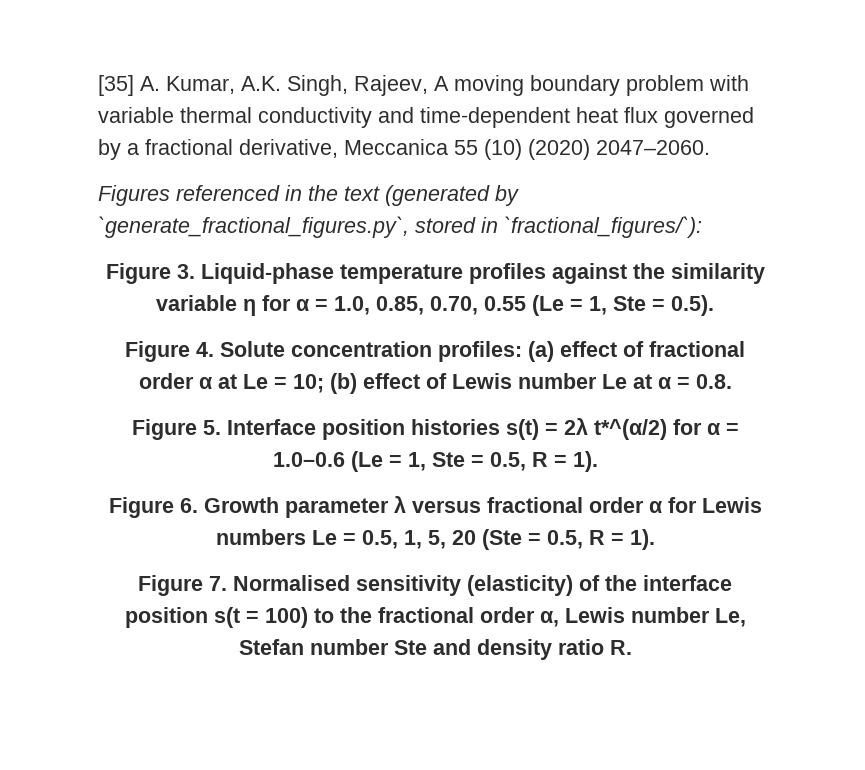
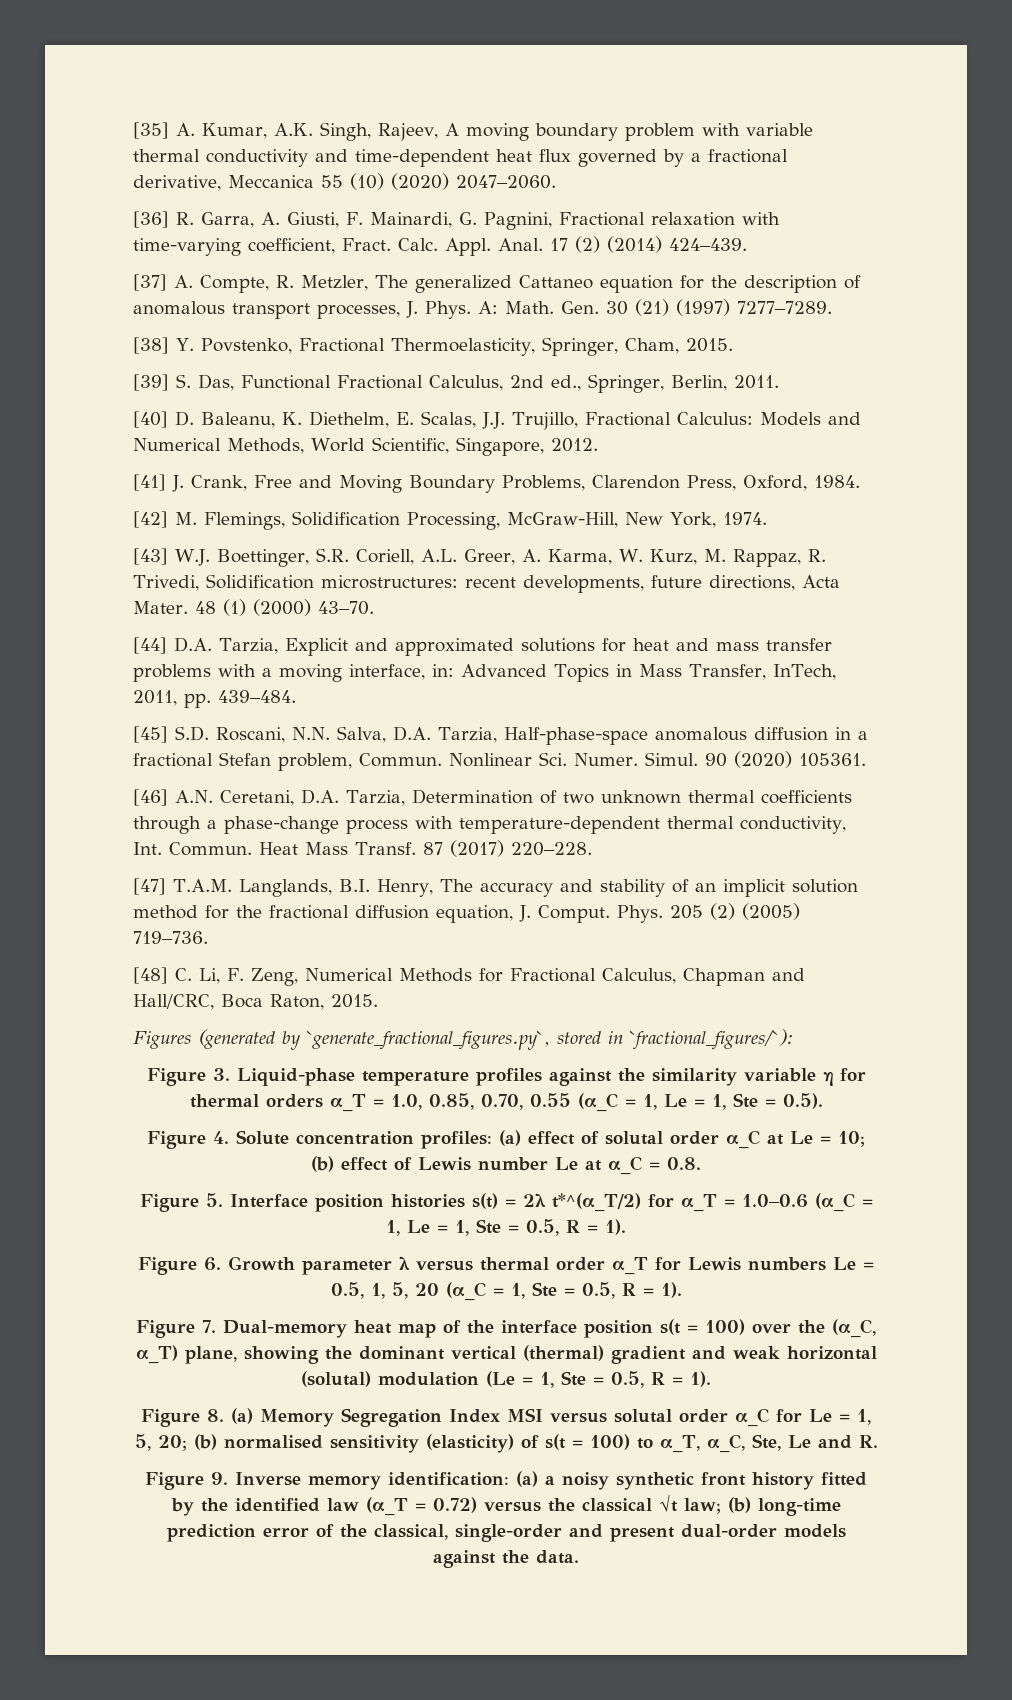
[98,185,380,206] Figures referenced in the text -> [133,211,780,230] [133,236,747,256] [133,274,861,293] [133,299,832,319] [133,337,733,356] [133,374,779,393] [133,411,861,430] [133,437,598,456] [133,474,860,493] [133,511,767,530] [133,548,826,567] [133,574,840,593] [133,599,374,616] [133,637,832,656] [133,664,836,682] [133,690,296,708] [133,726,868,745] [133,751,866,771] [133,789,852,806] [133,816,846,834] [133,840,592,857] [133,878,858,897] [133,903,800,923] [133,931,208,944] [133,967,805,986] [133,994,378,1010] [133,1031,191,1049] [36] R. Garra, A. Giusti, F. Mainardi, G. Pagnini, Fractional relaxation with time-varying coefficient, Fract. Calc. Appl. Anal. 17 (2) (2014) 424–439. // [37] A. Compte, R. Metzler, The generalized Cattaneo equation for the description of anomalous transport processes, J. Phys. A: Math. Gen. 30 (21) (1997) 7277–7289. // [38] Y. Povstenko, Fractional Thermoelasticity, Springer, Cham, 2015. // [39] S. Das, Functional Fractional Calculus, 2nd ed., Springer, Berlin, 2011. // [40] D. Baleanu, K. Diethelm, E. Scalas, J.J. Trujillo, Fractional Calculus: Models and Numerical Methods, World Scientific, Singapore, 2012. // [41] J. Crank, Free and Moving Boundary Problems, Clarendon Press, Oxford, 1984. // [42] M. Flemings, Solidification Processing, McGraw-Hill, New York, 1974. // [43] W.J. Boettinger, S.R. Coriell, A.L. Greer, A. Karma, W. Kurz, M. Rappaz, R. Trivedi, Solidification microstructures: recent developments, future directions, Acta Mater. 48 (1) (2000) 43–70. // [44] D.A. Tarzia, Explicit and approximated solutions for heat and mass transfer problems with a moving interface, in: Advanced Topics in Mass Transfer, InTech, 2011, pp. 439–484. // [45] S.D. Roscani, N.N. Salva, D.A. Tarzia, Half-phase-space anomalous diffusion in a fractional Stefan problem, Commun. Nonlinear Sci. Numer. Simul. 90 (2020) 105361. // [46] A.N. Ceretani, D.A. Tarzia, Determination of two unknown thermal coefficients through a phase-change process with temperature-dependent thermal conductivity, Int. Commun. Heat Mass Transf. 87 (2017) 220–228. // [47] T.A.M. Langlands, B.I. Henry, The accuracy and stability of an implicit solution method for the fractional diffusion equation, J. Comput. Phys. 205 (2) (2005) 719–736. // [48] C. Li, F. Zeng, Numerical Methods for Fractional Calculus, Chapman and Hall/CRC, Boca Raton, 2015. // Figures
[296,299,309,311] α -> [189,1094,366,1112] thermal orders α_T
[532,295,564,316] (Le -> [577,1093,687,1112] (α_C = 1, Le
[649,341,745,357] [138,373,212,389] fractional order α -> [605,1130,760,1149] solutal order α_C
[657,377,671,389] α -> [608,1156,642,1175] α_C
[593,419,739,440] [272,451,383,472] t*^(α/2) for α = 1.0–0.6 (Le -> [551,1193,873,1212] [386,1220,430,1236] t*^(α_T/2) for α_T = 1.0–0.6 (α_C = 1, Le
[486,497,662,513] fractional order α -> [480,1257,648,1275] thermal order α_T
[481,529,522,550] (Ste -> [445,1282,557,1301] (α_C = 1, Ste
[233,575,573,596] Normalised sensitivity (elasticity) -> [223,1320,436,1338] Dual-memory heat map
[313,607,746,627] [238,639,632,660] to the fractional order α, Lewis number Le, Stefan number Ste and density ratio R. -> [752,1319,876,1338] [135,1345,877,1364] [301,1371,711,1388] [141,1408,871,1427] [134,1434,878,1453] [145,1471,867,1490] [170,1495,841,1516] [166,1524,846,1542] [433,1550,579,1568] over the (α_C, α_T) plane, showing the dominant vertical (thermal) gradient and weak horizontal (solutal) modulation (Le = 1, Ste = 0.5, R = 1). // Figure 8. (a) Memory Segregation Index MSI versus solutal order α_C for Le = 1, 5, 20; (b) normalised sensitivity (elasticity) of s(t = 100) to α_T, α_C, Ste, Le and R. // Figure 9. Inverse memory identification: (a) a noisy synthetic front history fitted by the identified law (α_T = 0.72) versus the classical √t law; (b) long-time prediction error of the classical, single-order and present dual-order models against the data.

